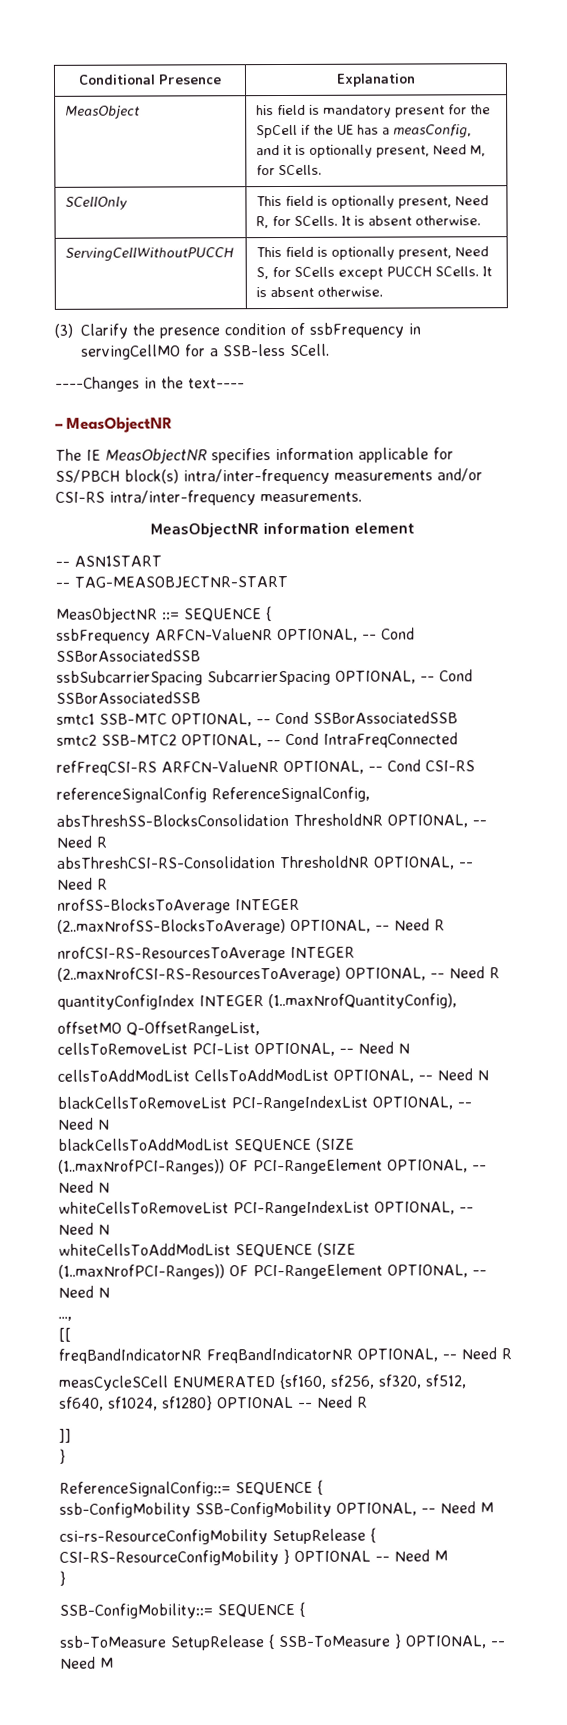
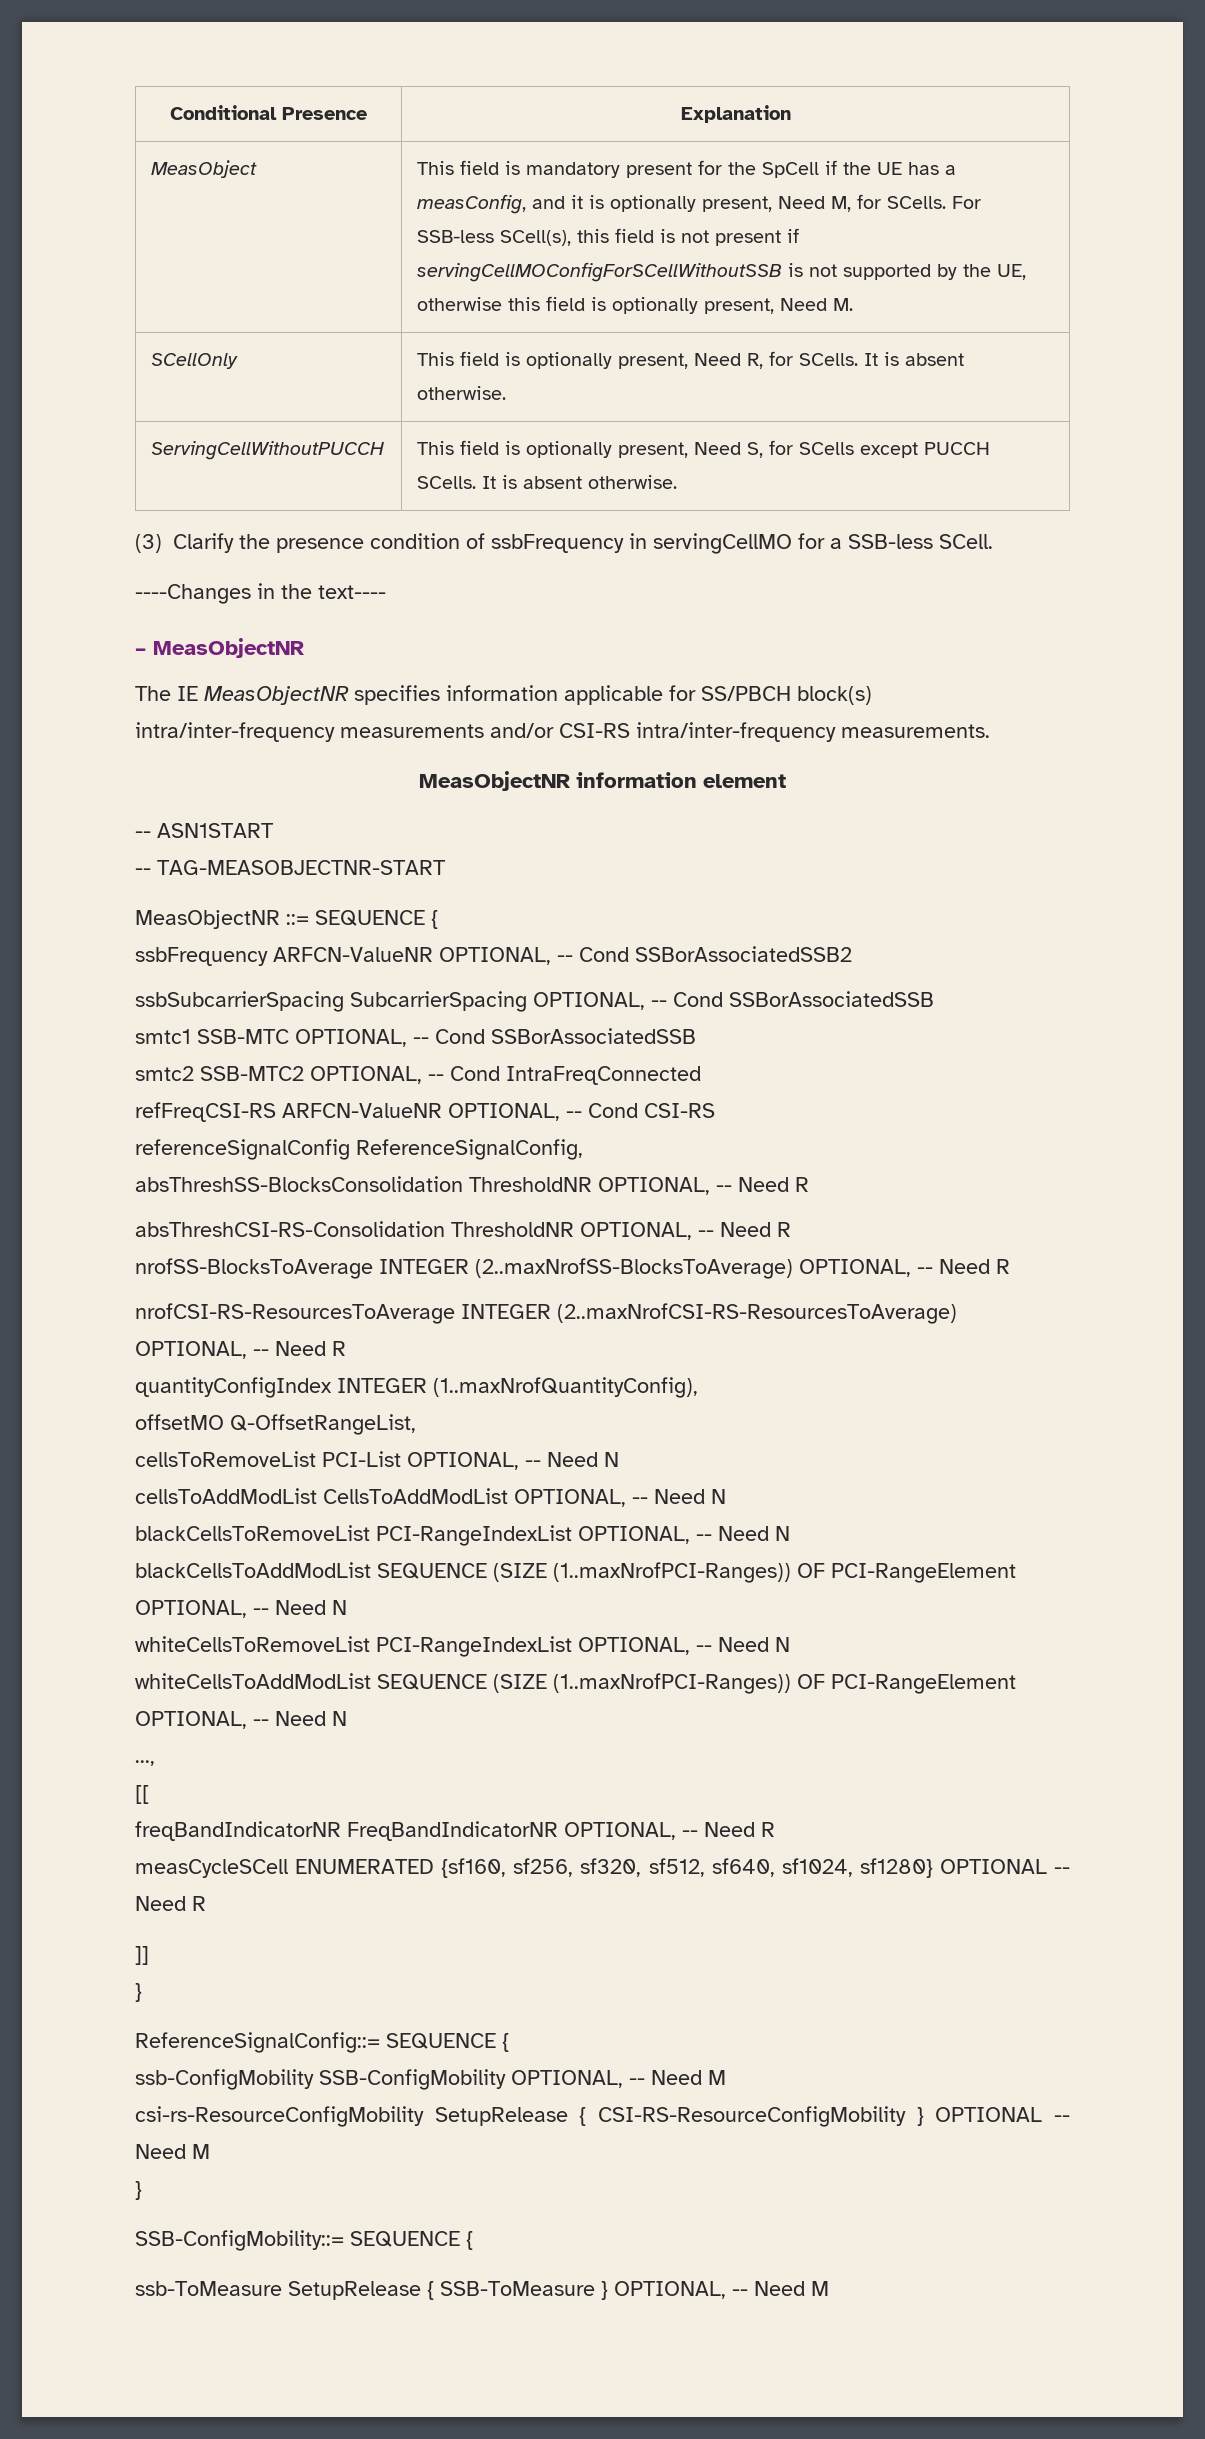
[256,105,275,116] his -> [417,161,455,175] This
(323, 170) none -> [952,196,982,209] [417,228,800,246] [417,262,1027,282] [417,296,854,314] For SSB-less SCell(s), this field is not present if servingCellMOConfigForSCellWithoutSSB is not supported by the UE, otherwise this field is optionally present, Need M.
[56,649,201,662] SSBorAssociatedSSB -> [635,946,852,962] SSBorAssociatedSSB2

